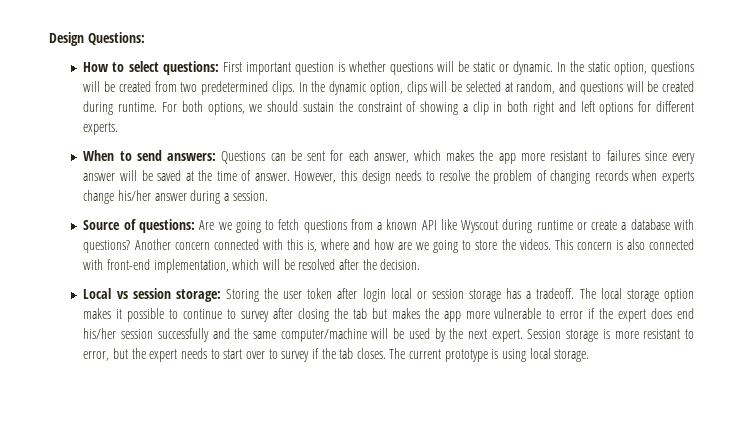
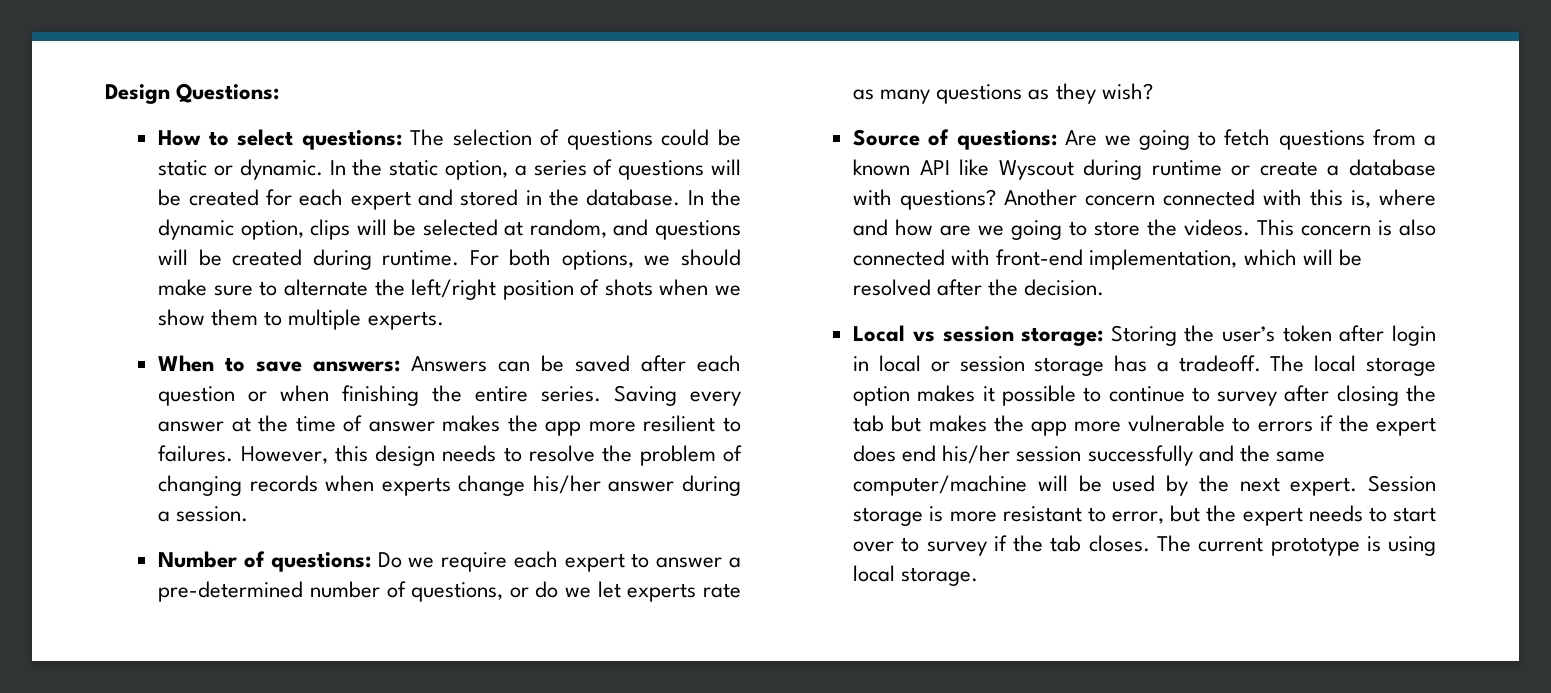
[222,61,454,75] First important question is whether questions will -> [410,129,710,150] The selection of questions could
[651,62,695,75] [83,81,295,95] questions will be created from two predetermined clips. -> [514,159,741,180] [158,189,681,210] a series of questions will be created for each expert and stored in the database.
[302,101,694,115] [83,122,119,135] [83,150,696,164] [83,170,290,181] sustain the constraint of showing a clip in both right and left options for different experts. // When to send answers: Questions can be sent for each answer, which makes the app more resistant to failures since every answer will be saved at the time of answer. -> [158,279,741,300] [158,309,444,330] [158,355,741,372] [158,385,741,406] [158,415,741,436] [158,445,234,462] make sure to alternate the left/right position of shots when we show them to multiple experts. // When to save answers: Answers can be saved after each question or when finishing the entire series. Saving every answer at the time of answer makes the app more resilient to failures.
(268, 196) none -> [158,551,742,572] [158,581,741,602] [853,83,1153,104] // Number of questions: Do we require each expert to answer a pre-determined number of questions, or do we let experts rate as many questions as they wish?
[283,291,303,299] user -> [1222,326,1276,342] user’s
(386, 295) none -> [853,356,870,371] in
[560,311,584,319] error -> [1257,421,1313,432] errors

